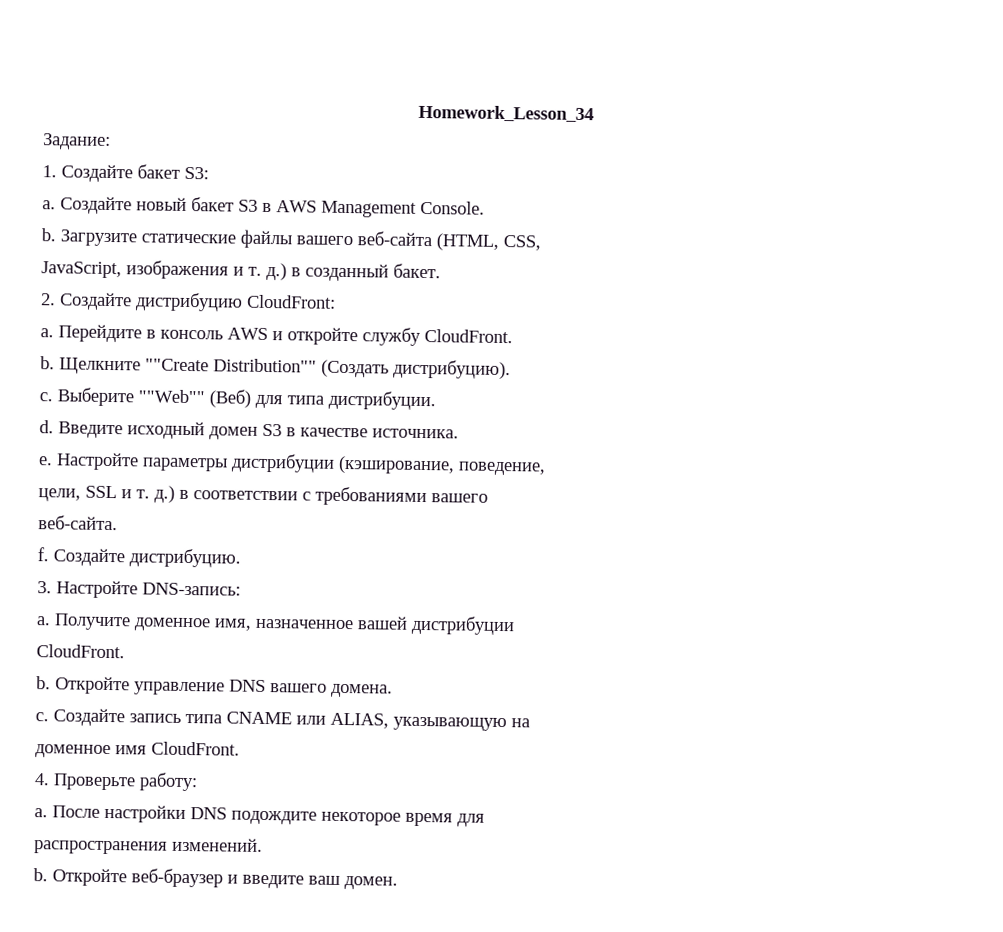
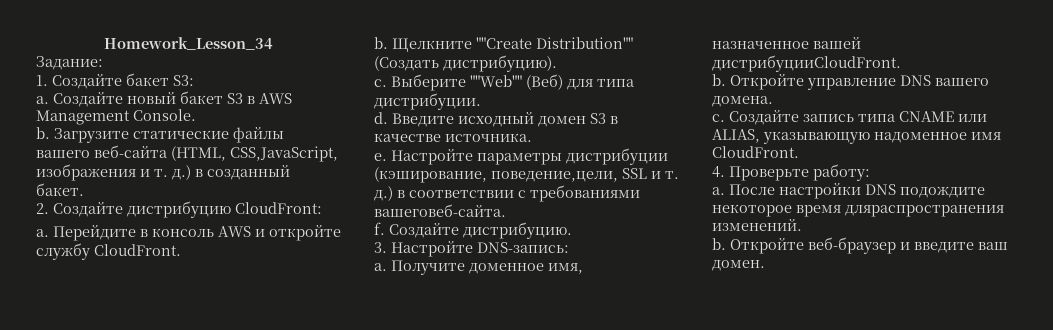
[503,235,541,251] [41,261,122,279] CSS, // JavaScript, -> [230,146,338,162] CSS,JavaScript,
[458,461,546,476] [38,488,81,502] поведение, // цели, -> [491,171,618,182] поведение,цели,
[431,493,488,503] [38,515,118,531] вашего // веб-сайта. -> [374,204,506,217] вашеговеб-сайта.
[411,615,515,636] [36,644,125,659] дистрибуции // CloudFront. -> [712,55,901,72] дистрибуцииCloudFront.
[511,718,530,728] [35,744,111,759] на // доменное -> [874,132,967,143] надоменное
[457,813,485,827] [34,840,168,855] для // распространения -> [845,205,1004,217] дляраспространения

